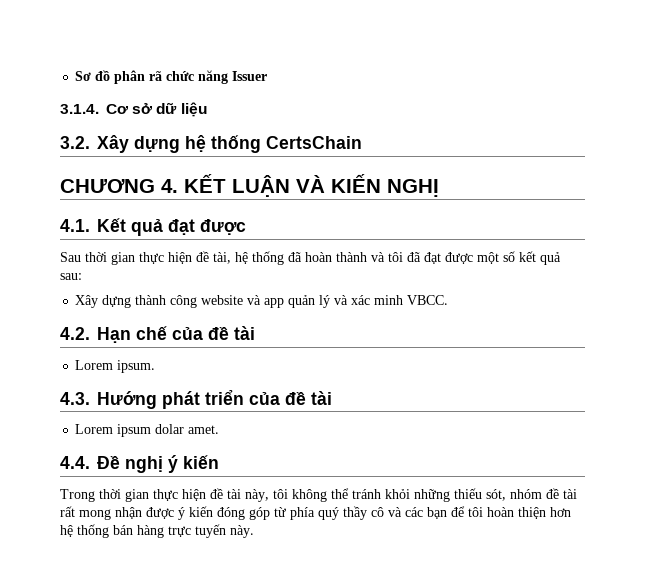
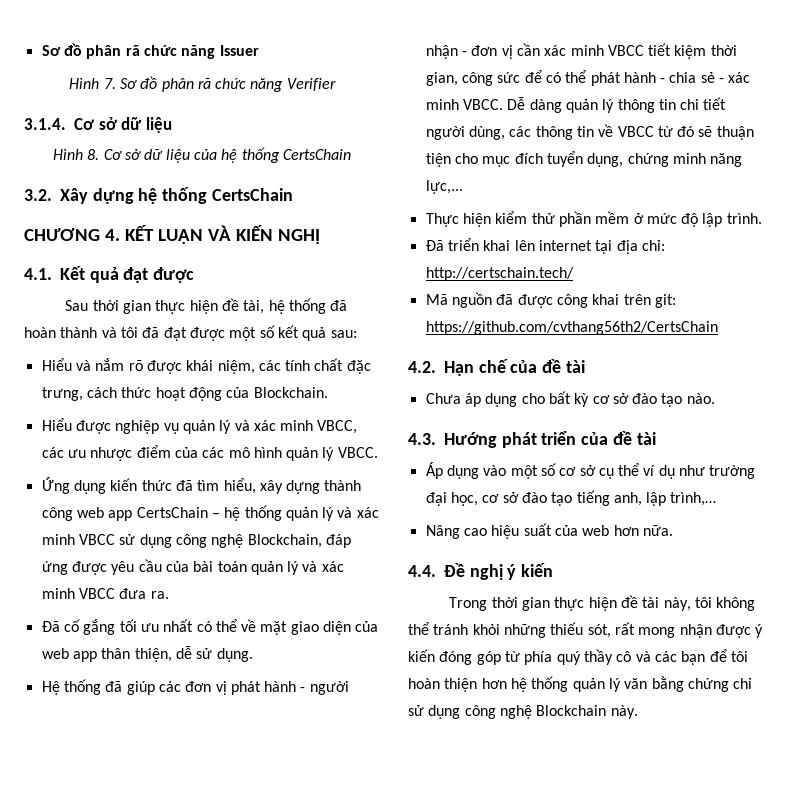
(268, 76) none -> [69,76,336,92] // Hình 7. Sơ đồ phân rã chức năng Verifier
(207, 109) none -> [53,147,351,163] // Hình 8. Cơ sở dữ liệu của hệ thống CertsChain
[75,295,449,308] Xây dựng thành công website và app quản lý và xác minh VBCC. -> [41,358,371,374] [41,387,328,401] [41,418,358,434] [41,445,378,461] [41,477,362,494] [41,505,379,521] [41,534,351,548] [41,559,344,575] [41,588,169,599] [41,619,379,635] [41,646,253,662] [41,679,349,695] [425,43,737,59] [425,70,751,86] [425,97,727,113] [425,124,754,140] [425,151,743,167] [425,180,463,194] [425,211,762,227] [425,238,665,254] [425,267,574,281] [425,292,676,308] [425,321,718,335] Hiểu và nắm rõ được khái niệm, các tính chất đặc trưng, cách thức hoạt động của Blockchain. // Hiểu được nghiệp vụ quản lý và xác minh VBCC, các ưu nhược điểm của các mô hình quản lý VBCC. // Ứng dụng kiến thức đã tìm hiểu, xây dựng thành công web app CertsChain – hệ thống quản lý và xác minh VBCC sử dụng công nghệ Blockchain, đáp ứng được yêu cầu của bài toán quản lý và xác minh VBCC đưa ra. // Đã cố gắng tối ưu nhất có thể về mặt giao diện của web app thân thiện, dễ sử dụng. // Hệ thống đã giúp các đơn vị phát hành - người nhận - đơn vị cần xác minh VBCC tiết kiệm thời gian, công sức để có thể phát hành - chia sẻ - xác minh VBCC. Dễ dàng quản lý thông tin chi tiết người dùng, các thông tin về VBCC từ đó sẽ thuận tiện cho mục đích tuyển dụng, chứng minh năng lực,... // Thực hiện kiểm thử phần mềm ở mức độ lập trình. // Đã triển khai lên internet tại địa chỉ: http://certschain.tech/ // Mã nguồn đã được công khai trên git: https://github.com/cvthang56th2/CertsChain
[75,360,156,373] Lorem ipsum. -> [425,391,715,407] Chưa áp dụng cho bất kỳ cơ sở đào tạo nào.
[75,424,220,437] Lorem ipsum dolar amet. -> [425,462,756,479] [425,490,717,506] [425,523,673,539] Áp dụng vào một số cơ sở cụ thể ví dụ như trường đại học, cơ sở đào tạo tiếng anh, lập trình,… // Nâng cao hiệu suất của web hơn nữa.
[510,488,577,499] nhóm đề tài -> (611, 631) none
[113,524,226,538] bán hàng trực tuyến -> [572,676,753,692] [408,705,607,719] quản lý văn bằng chứng chỉ sử dụng công nghệ Blockchain

